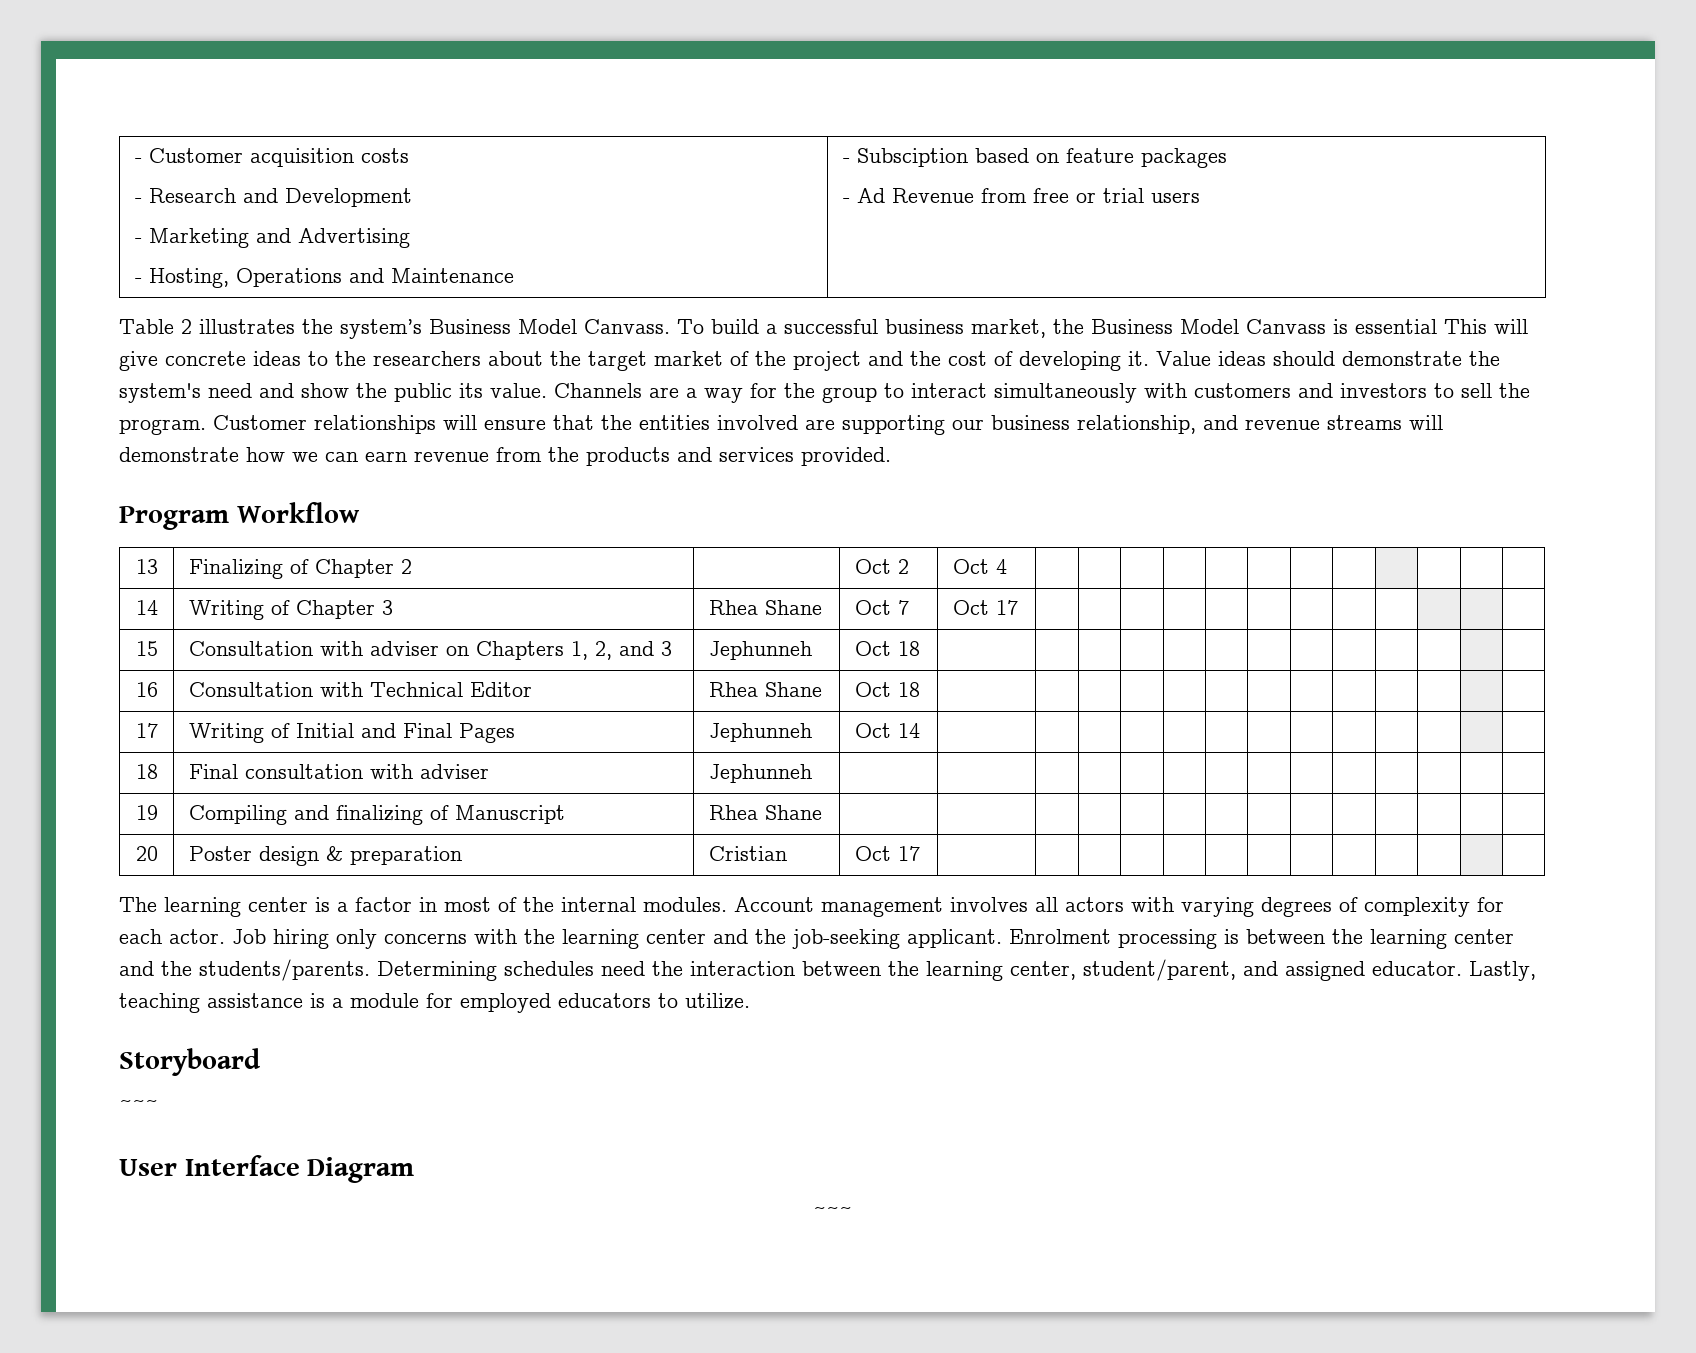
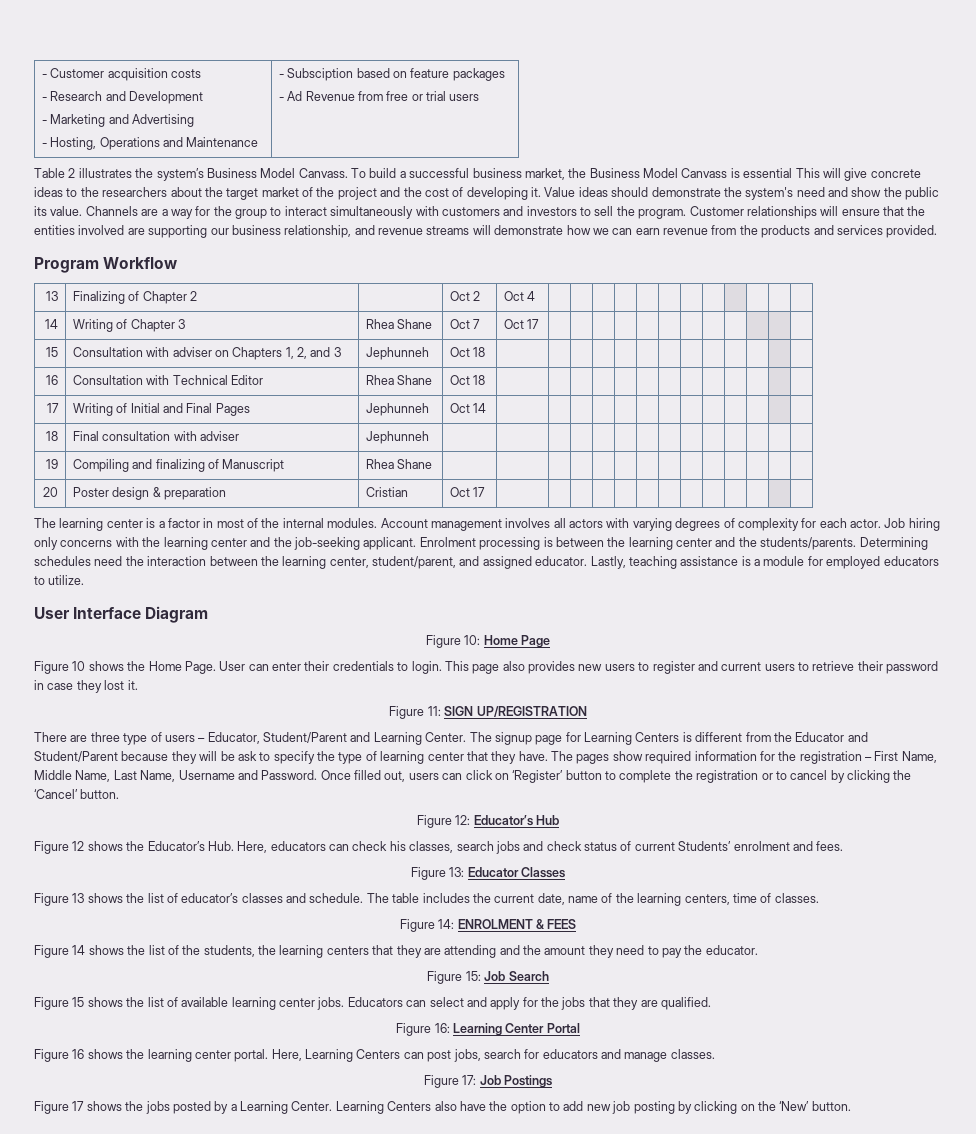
[119,1048,261,1076] [119,1099,158,1115] // Storyboard // ~~~ -> (85, 580) none
[813,1206,852,1222] ~~~ -> [425,635,551,648] [34,661,939,674] [34,680,138,693] [389,706,587,719] [34,732,868,745] [34,751,937,764] [34,770,912,783] [34,789,120,799] [416,815,560,828] [34,841,844,854] [410,867,566,880] [34,893,819,906] [399,919,577,932] [34,945,758,958] [427,971,549,984] [34,997,711,1010] [396,1023,580,1036] [34,1049,715,1062] [423,1075,553,1088] [34,1101,851,1114] Figure 10: Home Page // Figure 10 shows the Home Page. User can enter their credentials to login. This page also provides new users to register and current users to retrieve their password in case they lost it. // Figure 11: SIGN UP/REGISTRATION // There are three type of users – Educator, Student/Parent and Learning Center. The signup page for Learning Centers is different from the Educator and Student/Parent because they will be ask to specify the type of learning center that they have. The pages show required information for the registration – First Name, Middle Name, Last Name, Username and Password. Once filled out, users can click on ‘Register’ button to complete the registration or to cancel by clicking the ‘Cancel’ button. // Figure 12: Educator’s Hub // Figure 12 shows the Educator’s Hub. Here, educators can check his classes, search jobs and check status of current Students’ enrolment and fees. // Figure 13: Educator Classes // Figure 13 shows the list of educator’s classes and schedule. The table includes the current date, name of the learning centers, time of classes. // Figure 14: ENROLMENT & FEES // Figure 14 shows the list of the students, the learning centers that they are attending and the amount they need to pay the educator. // Figure 15: Job Search // Figure 15 shows the list of available learning center jobs. Educators can select and apply for the jobs that they are qualified. // Figure 16: Learning Center Portal // Figure 16 shows the learning center portal. Here, Learning Centers can post jobs, search for educators and manage classes. // Figure 17: Job Postings // Figure 17 shows the jobs posted by a Learning Center. Learning Centers also have the option to add new job posting by clicking on the ‘New’ button.

